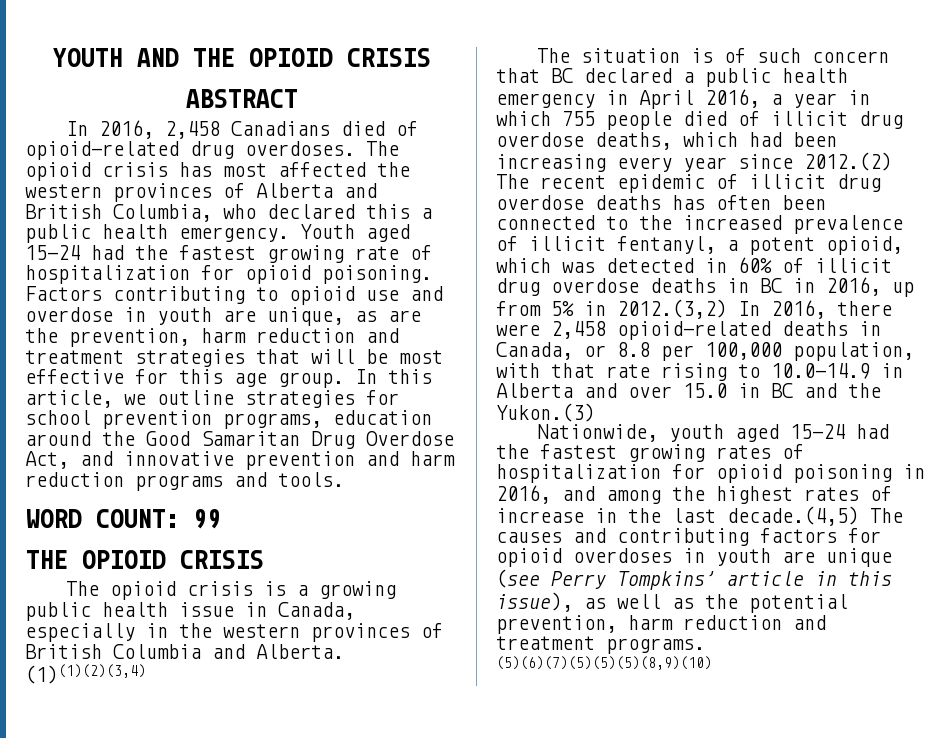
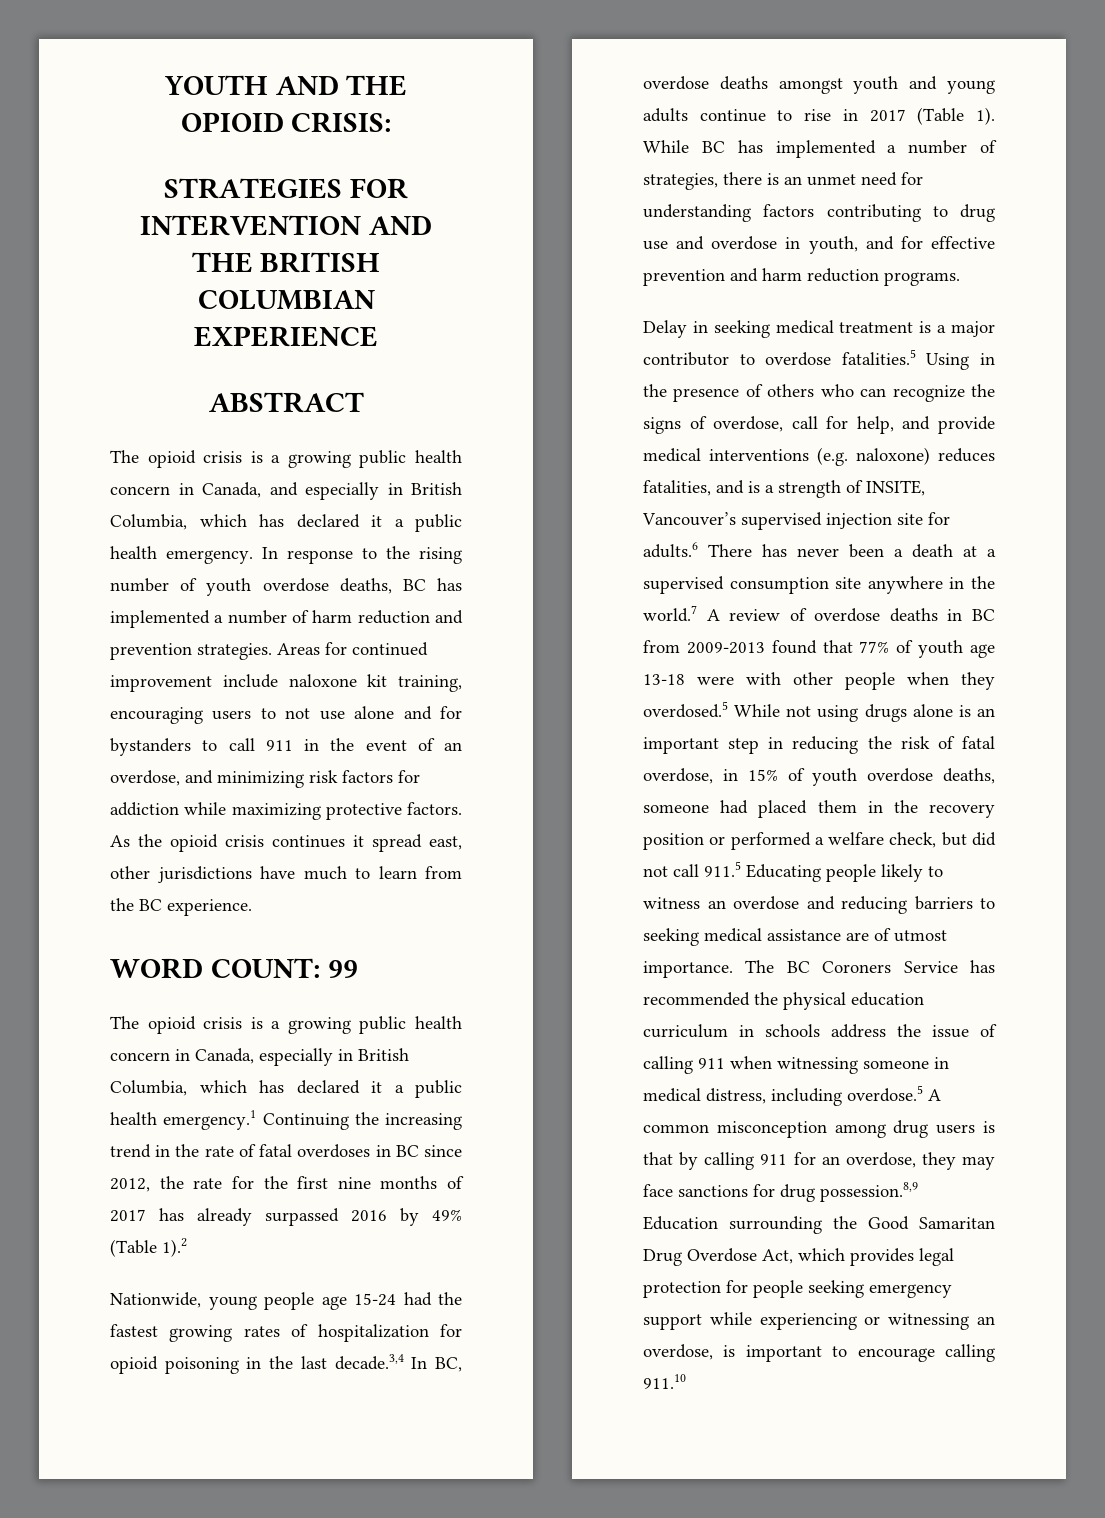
[345,48,430,67] [184,89,297,108] [66,120,419,139] [25,141,399,160] [25,162,410,181] [25,183,377,202] [25,204,432,222] [25,224,410,243] [25,245,432,263] [25,265,432,284] [25,286,443,305] [25,307,421,326] [25,328,399,347] [25,349,443,367] [25,369,432,388] [25,390,399,408] [25,410,432,429] [25,431,454,449] [25,451,455,470] [25,472,344,491] [25,509,221,529] [25,550,263,569] [66,581,397,600] [25,602,355,621] [25,623,443,642] [25,644,344,659] [25,664,146,684] [537,48,890,63] [496,68,848,87] [496,89,870,109] [496,111,903,130] [496,132,837,150] [496,152,892,172] [496,174,881,193] [496,195,826,210] [496,215,903,234] [496,236,903,255] [496,257,892,273] [496,277,914,297] [496,299,892,319] [496,321,881,340] [496,342,914,361] [496,363,903,381] [496,383,881,398] [496,403,595,422] [537,424,780,442] CRISIS // ABSTRACT // In 2016, 2,458 Canadians died of opioid-related drug overdoses. The opioid crisis has most affected the western provinces of Alberta and British Columbia, who declared this a public health emergency. Youth aged 15-24 had the fastest growing rate of hospitalization for opioid poisoning. Factors contributing to opioid use and overdose in youth are unique, as are the prevention, harm reduction and treatment strategies that will be most effective for this age group. In this article, we outline strategies for school prevention programs, education around the Good Samaritan Drug Overdose Act, and innovative prevention and harm reduction programs and tools. // WORD COUNT: 99 // THE OPIOID CRISIS // The opioid crisis is a growing public health issue in Canada, especially in the western provinces of British Columbia and Alberta. (1)(1)(2)(3,4) // The situation is of such concern that BC declared a public health emergency in April 2016, a year in which 755 people died of illicit drug overdose deaths, which had been increasing every year since 2012.(2) The recent epidemic of illicit drug overdose deaths has often been connected to the increased prevalence of illicit fentanyl, a potent opioid, which was detected in 60% of illicit drug overdose deaths in BC in 2016, up from 5% in 2012.(3,2) In 2016, there were 2,458 opioid-related deaths in Canada, or 8.8 per 100,000 population, with that rate rising to 10.0-14.9 in Alberta and over 15.0 in BC and the Yukon.(3) // Nationwide, youth aged -> [291,112,392,133] [164,178,408,199] [140,215,432,236] [191,252,381,273] [197,290,375,310] [194,326,378,347] [208,392,364,413] [110,450,462,468] [110,482,462,500] [110,514,462,532] [110,546,462,564] [110,578,462,596] [110,610,463,628] [110,642,428,660] [110,674,462,692] [110,706,462,724] [110,738,462,756] [110,770,420,788] [110,802,462,820] [110,834,462,852] [110,866,462,883] [110,898,252,916] [110,958,358,979] [110,1016,462,1034] [110,1048,409,1066] [110,1080,462,1098] [110,1110,462,1130] [110,1144,463,1158] [110,1176,464,1192] [110,1208,462,1226] [110,1238,187,1257] [110,1292,347,1310] CRISIS: // STRATEGIES FOR INTERVENTION AND THE BRITISH COLUMBIAN EXPERIENCE // ABSTRACT // The opioid crisis is a growing public health concern in Canada, and especially in British Columbia, which has declared it a public health emergency. In response to the rising number of youth overdose deaths, BC has implemented a number of harm reduction and prevention strategies. Areas for continued improvement include naloxone kit training, encouraging users to not use alone and for bystanders to call 911 in the event of an overdose, and minimizing risk factors for addiction while maximizing protective factors. As the opioid crisis continues it spread east, other jurisdictions have much to learn from the BC experience. // WORD COUNT: 99 // The opioid crisis is a growing public health concern in Canada, especially in British Columbia, which has declared it a public health emergency.1 Continuing the increasing trend in the rate of fatal overdoses in BC since 2012, the rate for the first nine months of 2017 has already surpassed 2016 by 49% (Table 1).2 // Nationwide, young people age
[496,485,892,504] [496,506,903,526] [496,528,881,546] [496,548,892,567] [496,569,892,590] [496,592,848,613] [496,615,826,634] [496,636,705,654] [496,656,712,670] 2016, and among the highest rates of increase in the last decade.(4,5) The causes and contributing factors for opioid overdoses in youth are unique (see Perry Tompkins’ article in this issue), as well as the potential prevention, harm reduction and treatment programs. (5)(6)(7)(5)(5)(5)(8,9)(10) -> [269,1354,463,1372] [643,76,995,94] [643,107,995,125] [643,140,997,158] [643,172,923,190] [643,204,995,222] [643,236,995,254] [643,268,960,286] [643,320,995,338] [643,349,995,370] [643,384,995,402] [643,416,995,434] [643,447,995,466] [643,480,925,498] [642,512,950,530] [643,542,996,558] [643,576,995,594] [643,605,995,622] [643,640,995,658] [643,672,995,690] [643,701,995,722] [643,736,995,754] [643,768,995,786] [643,800,995,818] [643,832,996,850] [643,861,943,882] [643,896,995,914] [643,928,947,946] [643,960,995,978] [643,992,924,1010] [643,1024,997,1038] [643,1056,949,1074] [643,1085,941,1106] [643,1120,995,1138] [643,1152,995,1170] [643,1182,918,1202] [643,1216,995,1234] [643,1248,954,1266] [643,1280,952,1298] [643,1312,995,1330] [643,1344,995,1362] [643,1374,686,1389] the last decade.3,4 In BC, overdose deaths amongst youth and young adults continue to rise in 2017 (Table 1). While BC has implemented a number of strategies, there is an unmet need for understanding factors contributing to drug use and overdose in youth, and for effective prevention and harm reduction programs. // Delay in seeking medical treatment is a major contributor to overdose fatalities.5 Using in the presence of others who can recognize the signs of overdose, call for help, and provide medical interventions (e.g. naloxone) reduces fatalities, and is a strength of INSITE, Vancouver’s supervised injection site for adults.6 There has never been a death at a supervised consumption site anywhere in the world.7 A review of overdose deaths in BC from 2009-2013 found that 77% of youth age 13-18 were with other people when they overdosed.5 While not using drugs alone is an important step in reducing the risk of fatal overdose, in 15% of youth overdose deaths, someone had placed them in the recovery position or performed a welfare check, but did not call 911.5 Educating people likely to witness an overdose and reducing barriers to seeking medical assistance are of utmost importance. The BC Coroners Service has recommended the physical education curriculum in schools address the issue of calling 911 when witnessing someone in medical distress, including overdose.5 A common misconception among drug users is that by calling 911 for an overdose, they may face sanctions for drug possession.8,9 Education surrounding the Good Samaritan Drug Overdose Act, which provides legal protection for people seeking emergency support while experiencing or witnessing an overdose, is important to encourage calling 911.10

